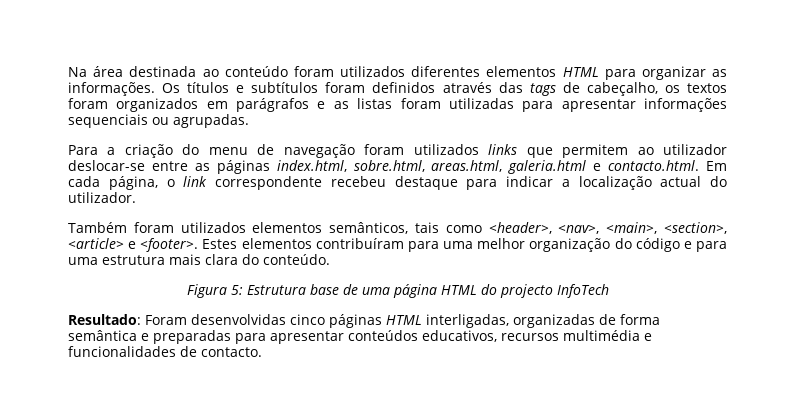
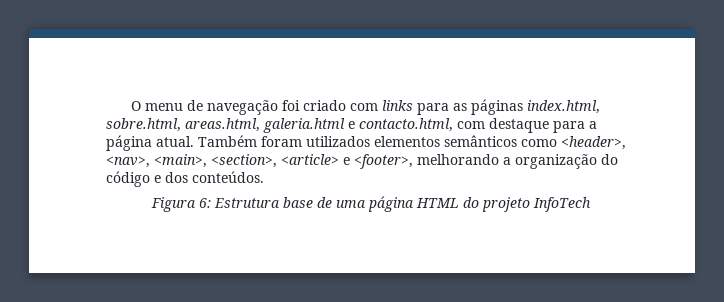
[68,66,727,80] [68,82,728,96] [68,98,728,112] [68,114,249,128] [68,144,727,158] [68,160,188,171] Na área destinada ao conteúdo foram utilizados diferentes elementos HTML para organizar as informações. Os títulos e subtítulos foram definidos através das tags de cabeçalho, os textos foram organizados em parágrafos e as listas foram utilizadas para apresentar informações sequenciais ou agrupadas. // Para a criação do menu de navegação foram utilizados links que permitem ao utilizador deslocar-se entre -> [131,100,450,115] O menu de navegação foi criado com links para
[608,160,727,171] [68,176,727,190] [68,192,136,203] contacto.html. Em cada página, o link correspondente recebeu destaque para indicar a localização actual do utilizador. // -> [359,118,597,133] [106,135,194,151] contacto.html, com destaque para a página atual.
[329,222,439,234] semânticos, tais -> [444,135,517,147] semânticos
[140,238,728,252] [68,254,330,265] <footer>. Estes elementos contribuíram para uma melhor organização do código e para uma estrutura mais clara do conteúdo. -> [354,154,618,169] [106,171,264,187] <footer>, melhorando a organização do código e dos conteúdos.
[230,285,243,295] 5: -> [198,198,211,208] 6:
[499,284,553,298] projecto -> [481,197,530,212] projeto
[68,314,660,328] [68,330,652,344] [68,346,262,357] // Resultado: Foram desenvolvidas cinco páginas HTML interligadas, organizadas de forma semântica e preparadas para apresentar conteúdos educativos, recursos multimédia e funcionalidades de contacto. -> (591, 204) none

